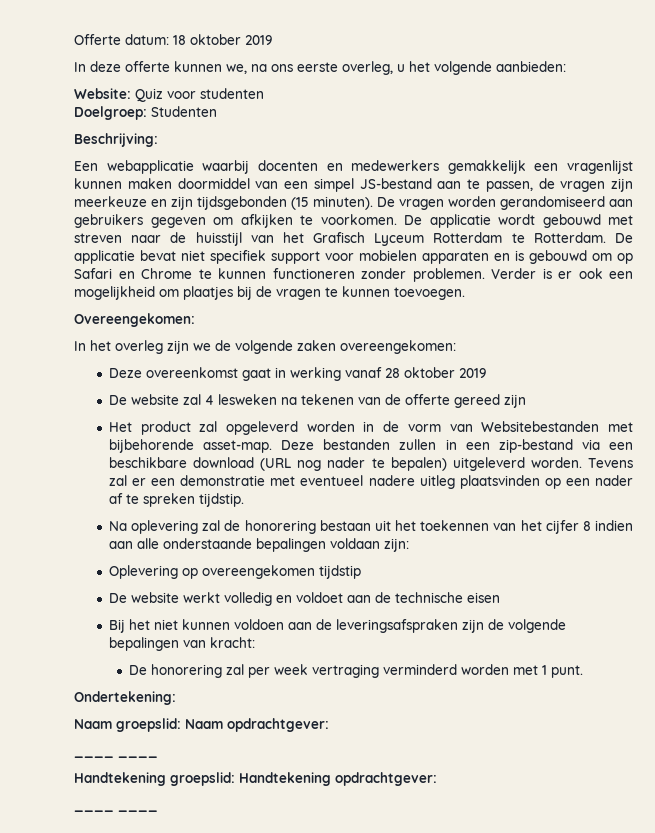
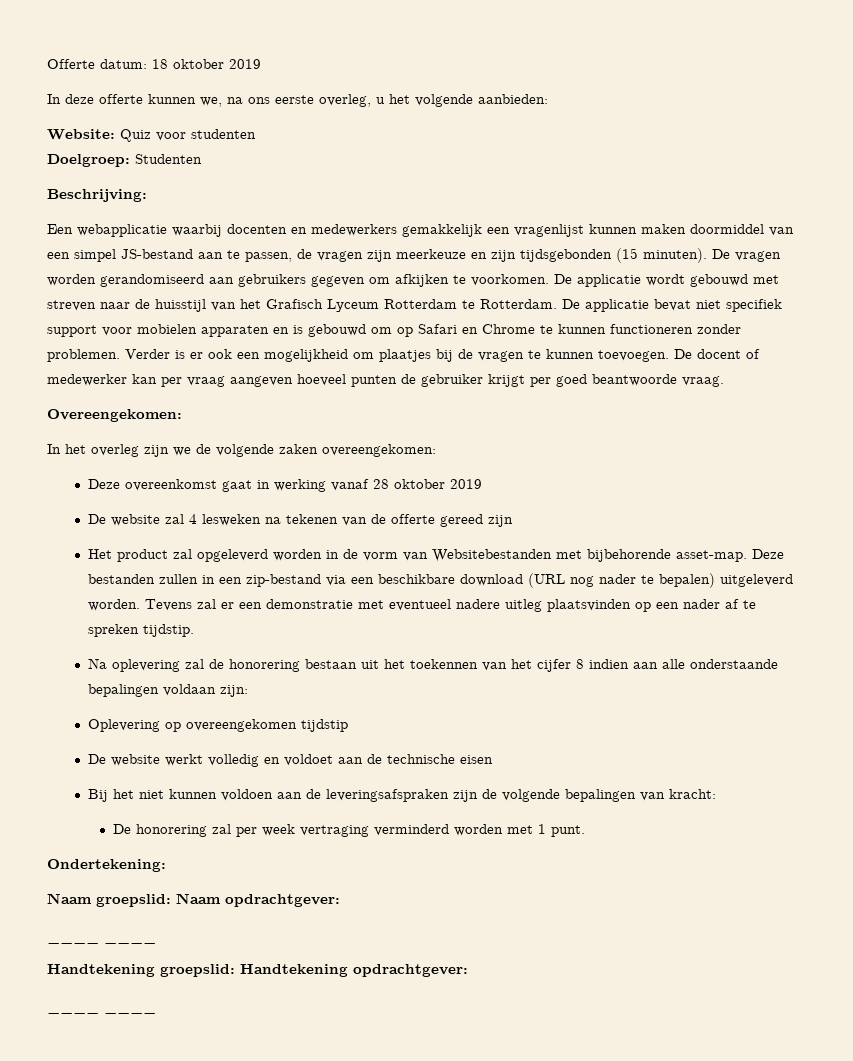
(465, 293) none -> [674,349,760,359] [47,374,724,387] De docent of medewerker kan per vraag aangeven hoeveel punten de gebruiker krijgt per goed beantwoorde vraag.

